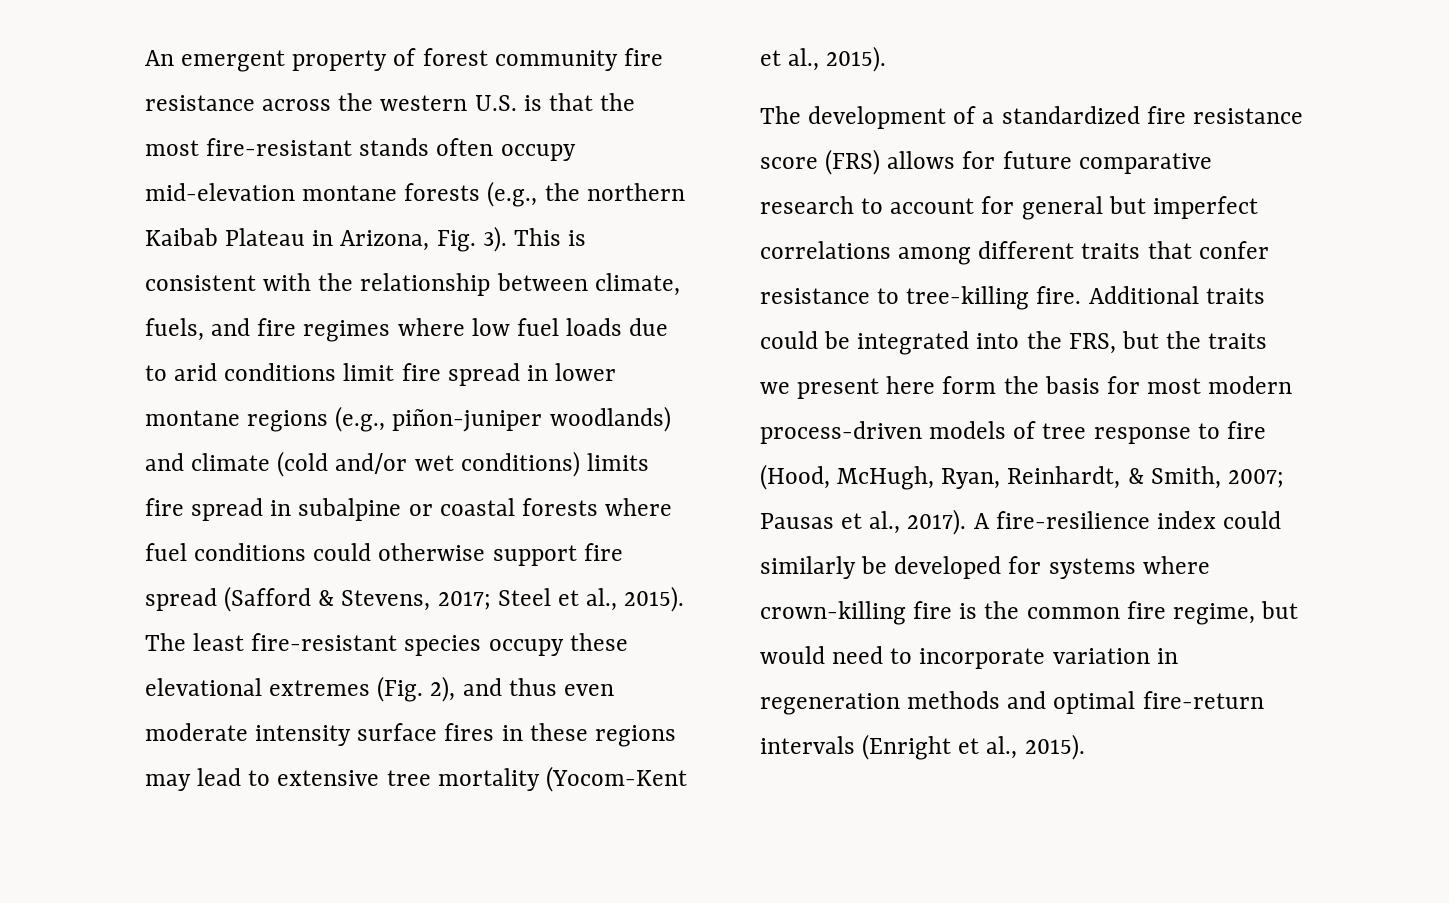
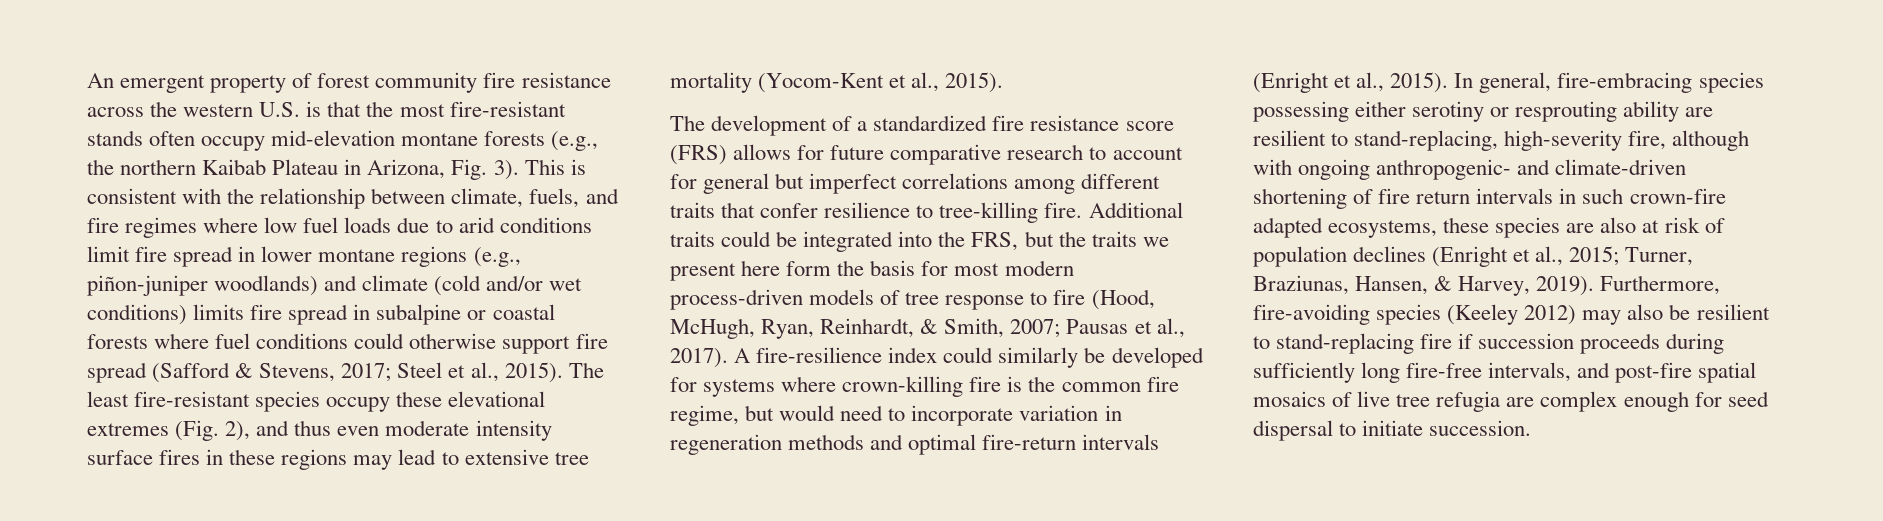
[760,288,870,304] resistance -> [824,202,911,218] resilience
(1085, 747) none -> [1454,72,1764,93] [1253,101,1714,122] [1253,130,1750,151] [1253,159,1687,180] [1253,188,1726,209] [1253,217,1725,238] [1253,246,1694,267] [1253,275,1721,296] [1253,304,1770,325] [1253,333,1725,354] [1253,362,1757,383] [1253,391,1769,412] [1253,420,1532,441] In general, fire-embracing species possessing either serotiny or resprouting ability are resilient to stand-replacing, high-severity fire, although with ongoing anthropogenic- and climate-driven shortening of fire return intervals in such crown-fire adapted ecosystems, these species are also at risk of population declines (Enright et al., 2015; Turner, Braziunas, Hansen, & Harvey, 2019). Furthermore, fire-avoiding species (Keeley 2012) may also be resilient to stand-replacing fire if succession proceeds during sufficiently long fire-free intervals, and post-fire spatial mosaics of live tree refugia are complex enough for seed dispersal to initiate succession.

